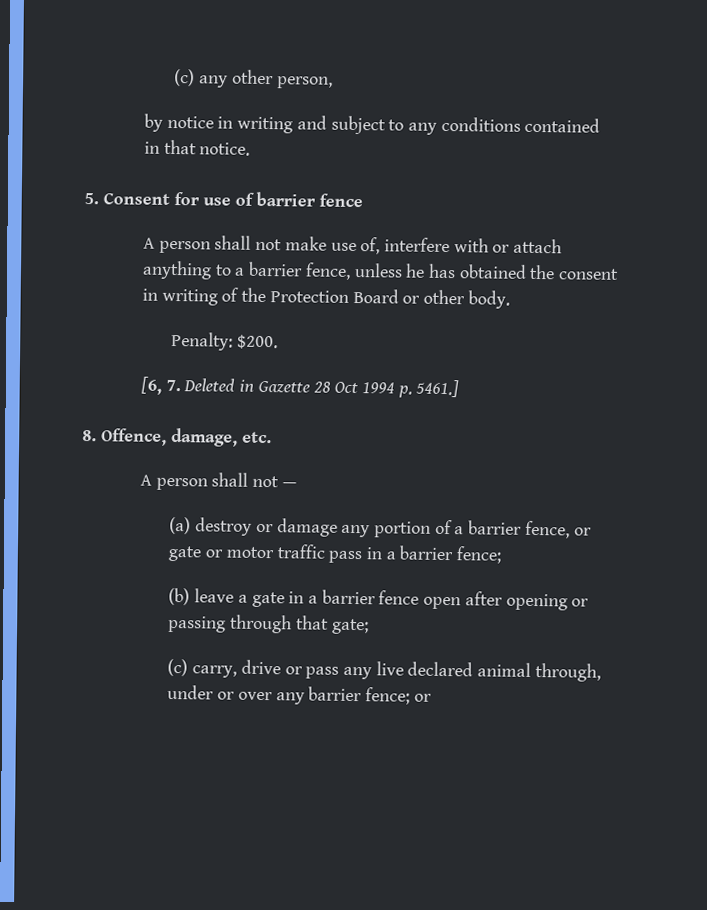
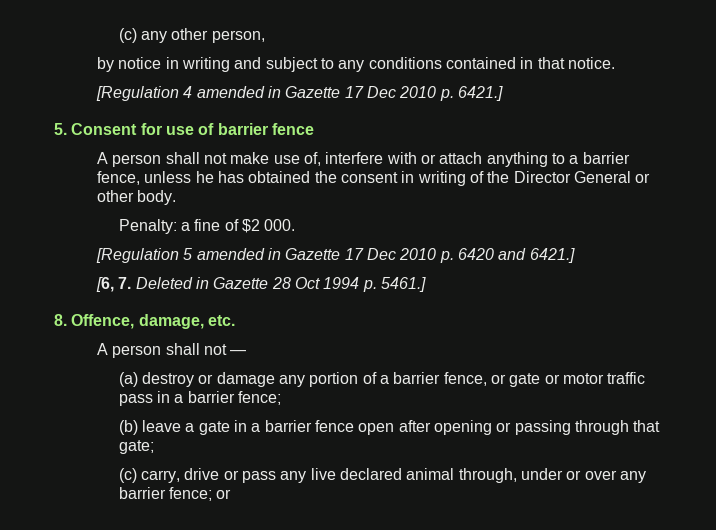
(251, 149) none -> [96,86,504,101] // [Regulation 4 amended in Gazette 17 Dec 2010 p. 6421.]
[269,288,399,304] Protection Board -> [513,171,631,183] Director General
[237,334,279,350] $200. -> [181,219,296,233] [96,248,575,263] a fine of $2 000. // [Regulation 5 amended in Gazette 17 Dec 2010 p. 6420 and 6421.]

